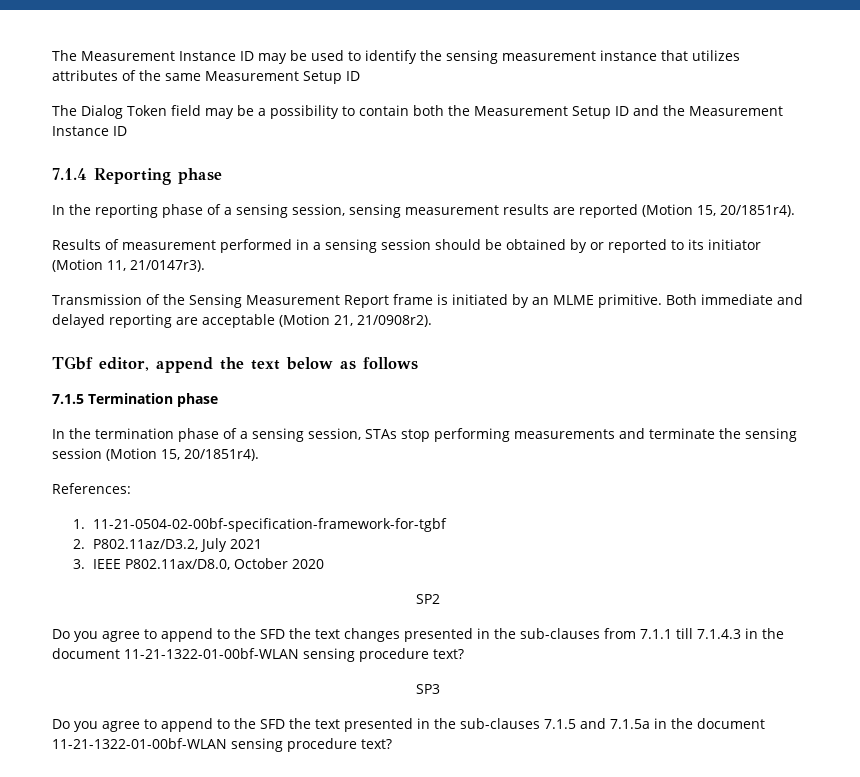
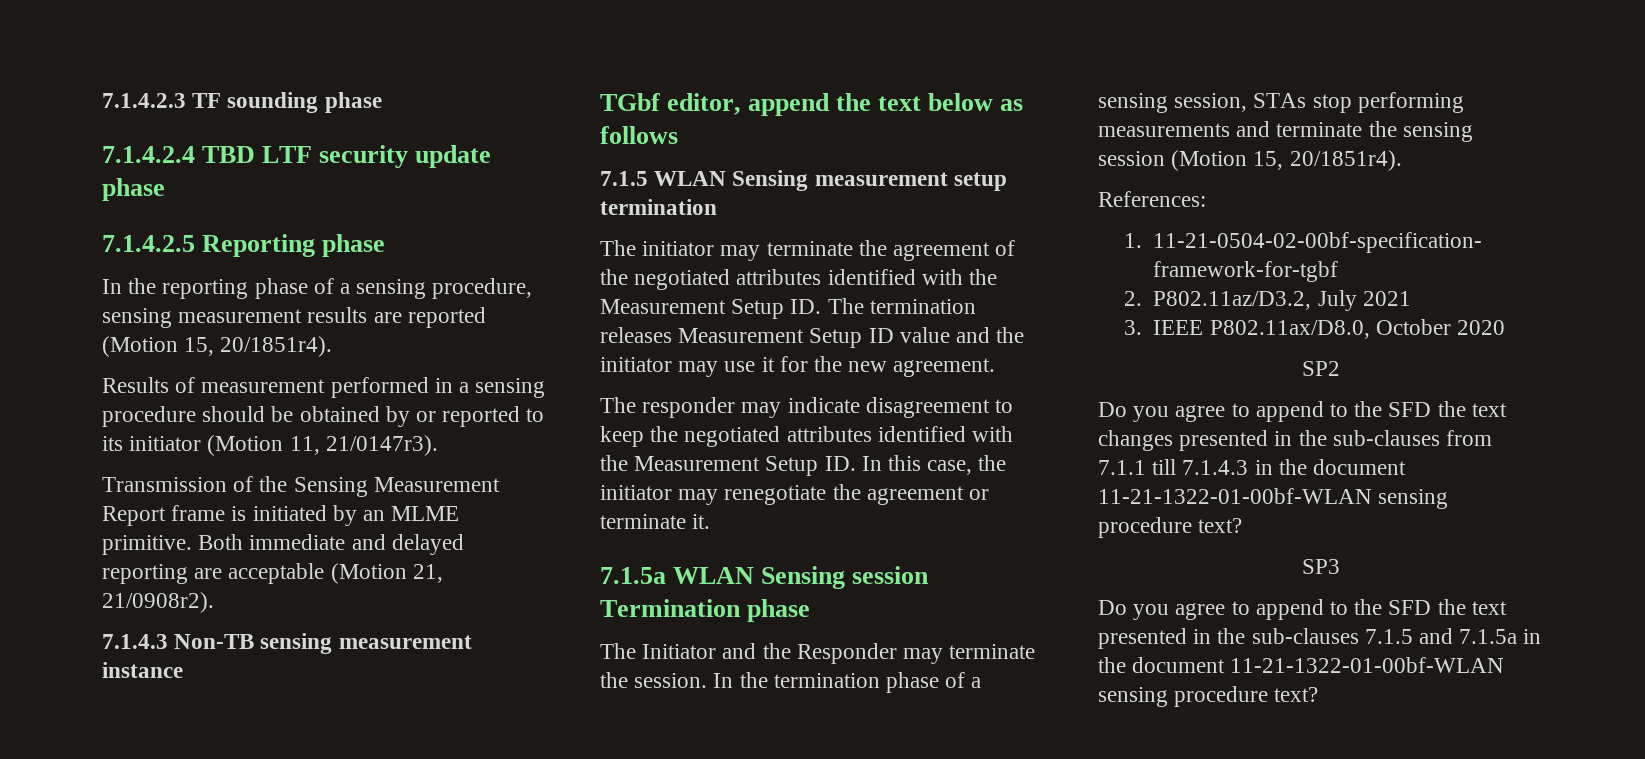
[52,50,740,64] [52,70,360,84] [52,105,783,119] [52,126,127,136] [52,168,87,180] The Measurement Instance ID may be used to identify the sensing measurement instance that utilizes attributes of the same Measurement Setup ID // The Dialog Token field may be a possibility to contain both the Measurement Setup ID and the Measurement Instance ID // 7.1.4 -> [102,92,382,113] [102,145,492,168] [102,178,165,201] [102,235,195,252] 7.1.4.2.3 TF sounding phase // 7.1.4.2.4 TBD LTF security update phase // 7.1.4.2.5
[292,204,345,216] session, -> [432,278,533,299] procedure,
[381,239,431,250] session -> [102,406,196,427] procedure
(432, 321) none -> [102,633,472,654] [102,662,183,678] // 7.1.4.3 Non-TB sensing measurement instance
[88,393,218,407] Termination phase // -> [654,170,1007,191] [600,199,717,215] [600,240,1016,261] [600,269,998,290] [600,298,976,319] [600,327,1025,348] [600,356,996,377] [600,397,1014,418] [600,426,1014,447] [600,455,1007,476] [600,484,990,505] [600,514,711,529] [600,566,930,589] [600,599,811,622] [600,643,1036,664] [600,672,708,688] WLAN Sensing measurement setup termination // The initiator may terminate the agreement of the negotiated attributes identified with the Measurement Setup ID. The termination releases Measurement Setup ID value and the initiator may use it for the new agreement. // The responder may indicate disagreement to keep the negotiated attributes identified with the Measurement Setup ID. In this case, the initiator may renegotiate the agreement or terminate it. // 7.1.5a WLAN Sensing session Termination phase // The Initiator and the Responder may terminate the session.

